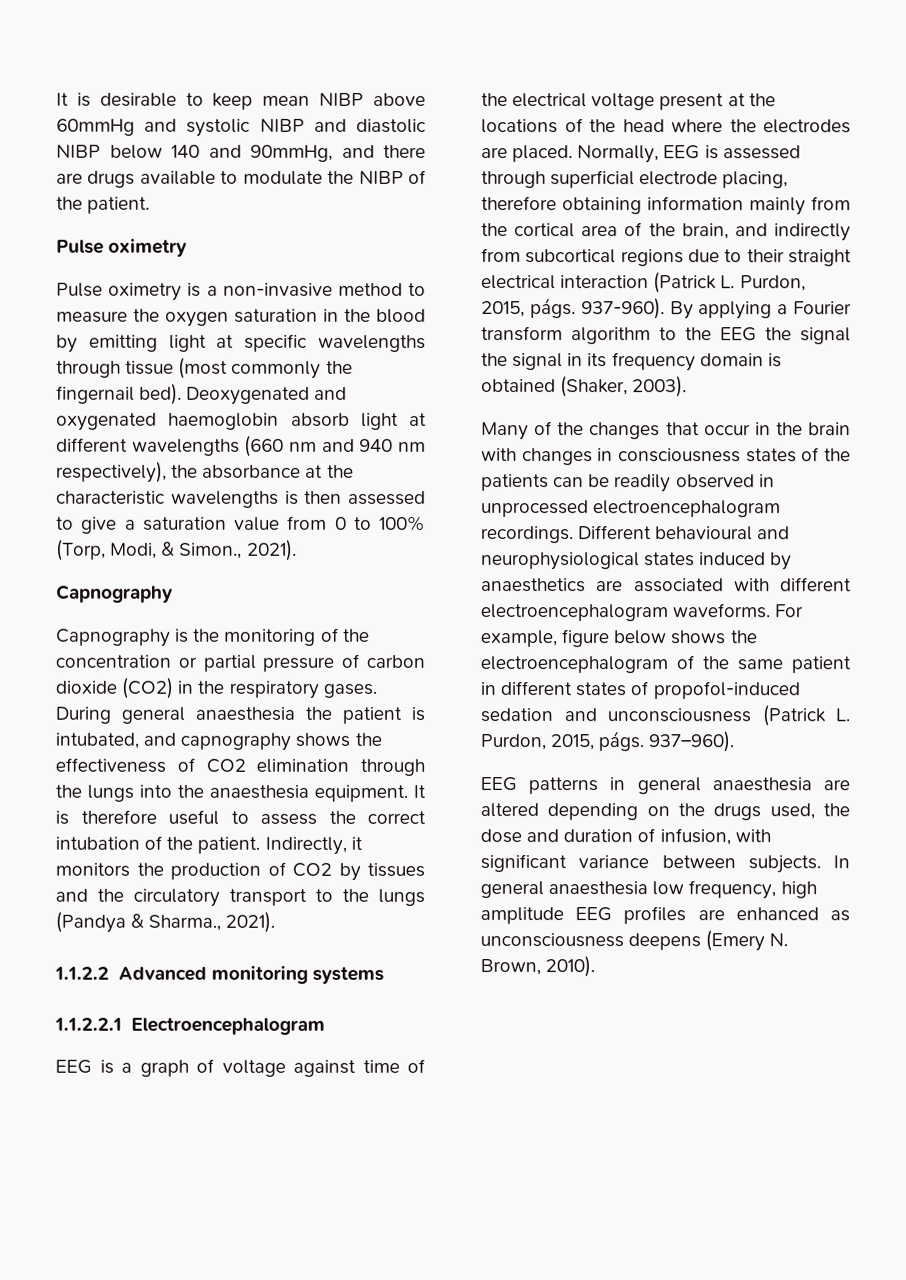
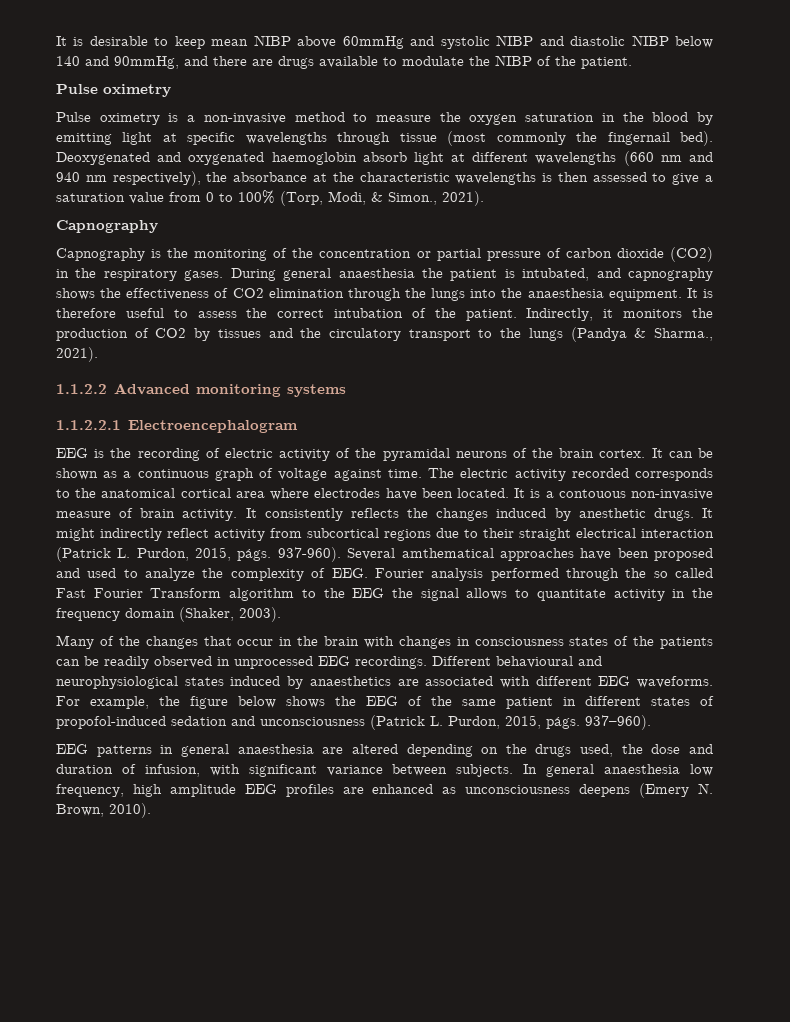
[121,1058,425,1077] [481,93,776,111] [481,118,851,134] [481,145,801,164] [481,170,789,189] [481,196,851,216] [481,222,851,242] a graph of voltage against time of the electrical voltage present at the locations of the head where the electrodes are placed. Normally, EEG is assessed through superficial electrode placing, therefore obtaining information mainly from the cortical area of the brain, and indirectly -> [110,448,713,461] [56,468,713,481] [56,488,713,500] [56,508,713,521] [56,528,265,541] the recording of electric activity of the pyramidal neurons of the brain cortex. It can be shown as a continuous graph of voltage against time. The electric activity recorded corresponds to the anatomical cortical area where electrodes have been located. It is a contouous non-invasive measure of brain activity. It consistently reflects the changes induced by anesthetic drugs. It might indirectly reflect activity
[669,301,852,320] [481,326,563,342] By applying a Fourier transform -> [347,548,714,561] [56,568,713,581] [56,588,222,598] Several amthematical approaches have been proposed and used to analyze the complexity of EEG. Fourier analysis performed through the so called Fast Fourier Transform
[481,352,782,372] [481,379,556,393] the signal in its frequency domain is obtained -> [466,588,713,601] [56,608,175,621] allows to quantitate activity in the frequency domain
[593,500,782,518] electroencephalogram -> [318,656,350,666] EEG
[481,604,669,622] electroencephalogram -> [598,676,631,686] EEG
(558, 639) none -> [159,696,180,706] the
[480,656,668,674] electroencephalogram -> [366,696,398,706] EEG

